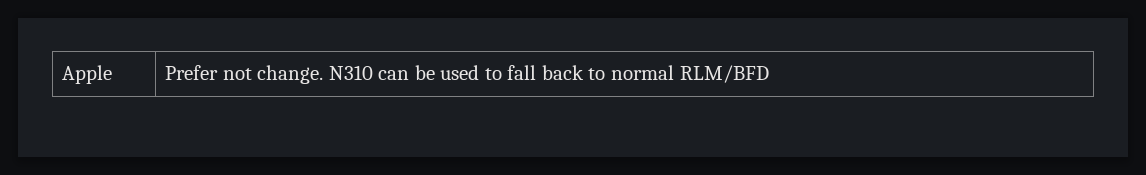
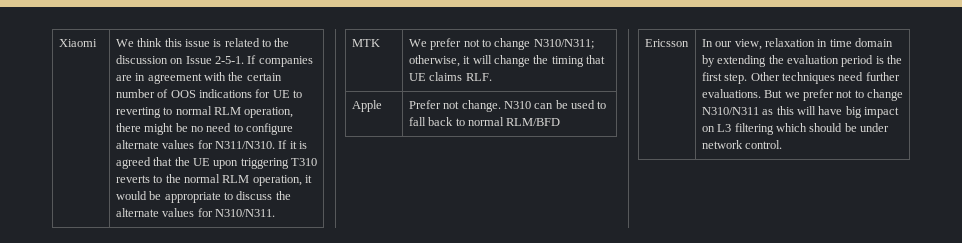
(62, 74) none -> [58,39,97,47] [115,38,290,47] [115,55,313,67] [115,72,282,84] [115,89,303,98] [115,106,294,118] [115,123,294,135] [115,140,308,149] [115,157,318,169] [115,174,313,186] [115,191,291,203] [115,208,275,217] [351,39,380,47] [408,38,594,50] [408,55,606,67] [408,72,492,81] Xiaomi | We think this issue is related to the discussion on Issue 2-5-1. If companies are in agreement with the certain number of OOS indications for UE to reverting to normal RLM operation, there might be no need to configure alternate values for N311/N310. If it is agreed that the UE upon triggering T310 reverts to the normal RLM operation, it would be appropriate to discuss the alternate values for N310/N311. // MTK | We prefer not to change N310/N311; otherwise, it will change the timing that UE claims RLF. //
(769, 74) none -> [644,39,689,47] [701,38,894,50] [701,55,903,67] [701,72,900,84] [701,89,904,101] [701,106,900,118] [701,123,890,135] [701,140,783,149] // Ericsson | In our view, relaxation in time domain by extending the evaluation period is the first step. Other techniques need further evaluations. But we prefer not to change N310/N311 as this will have big impact on L3 filtering which should be under network control.

